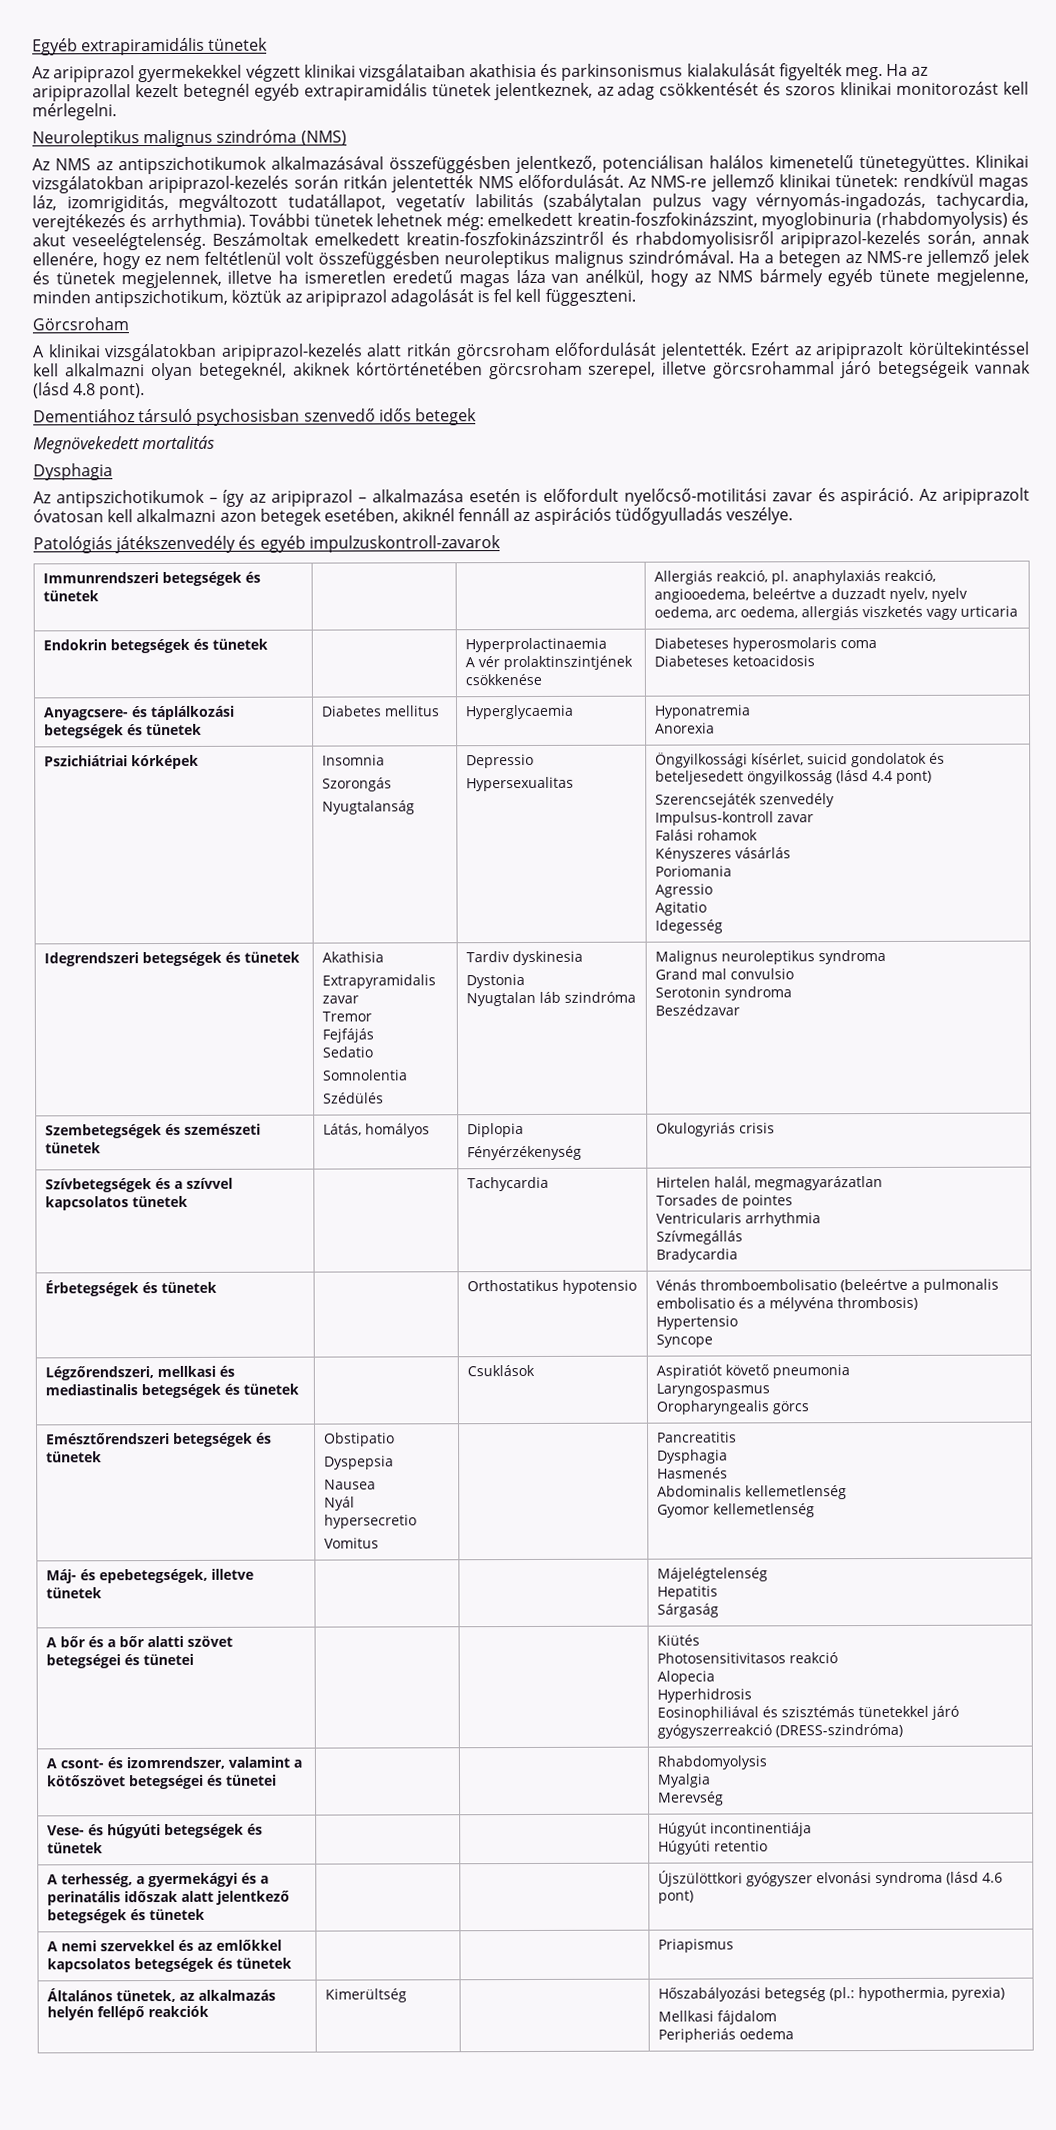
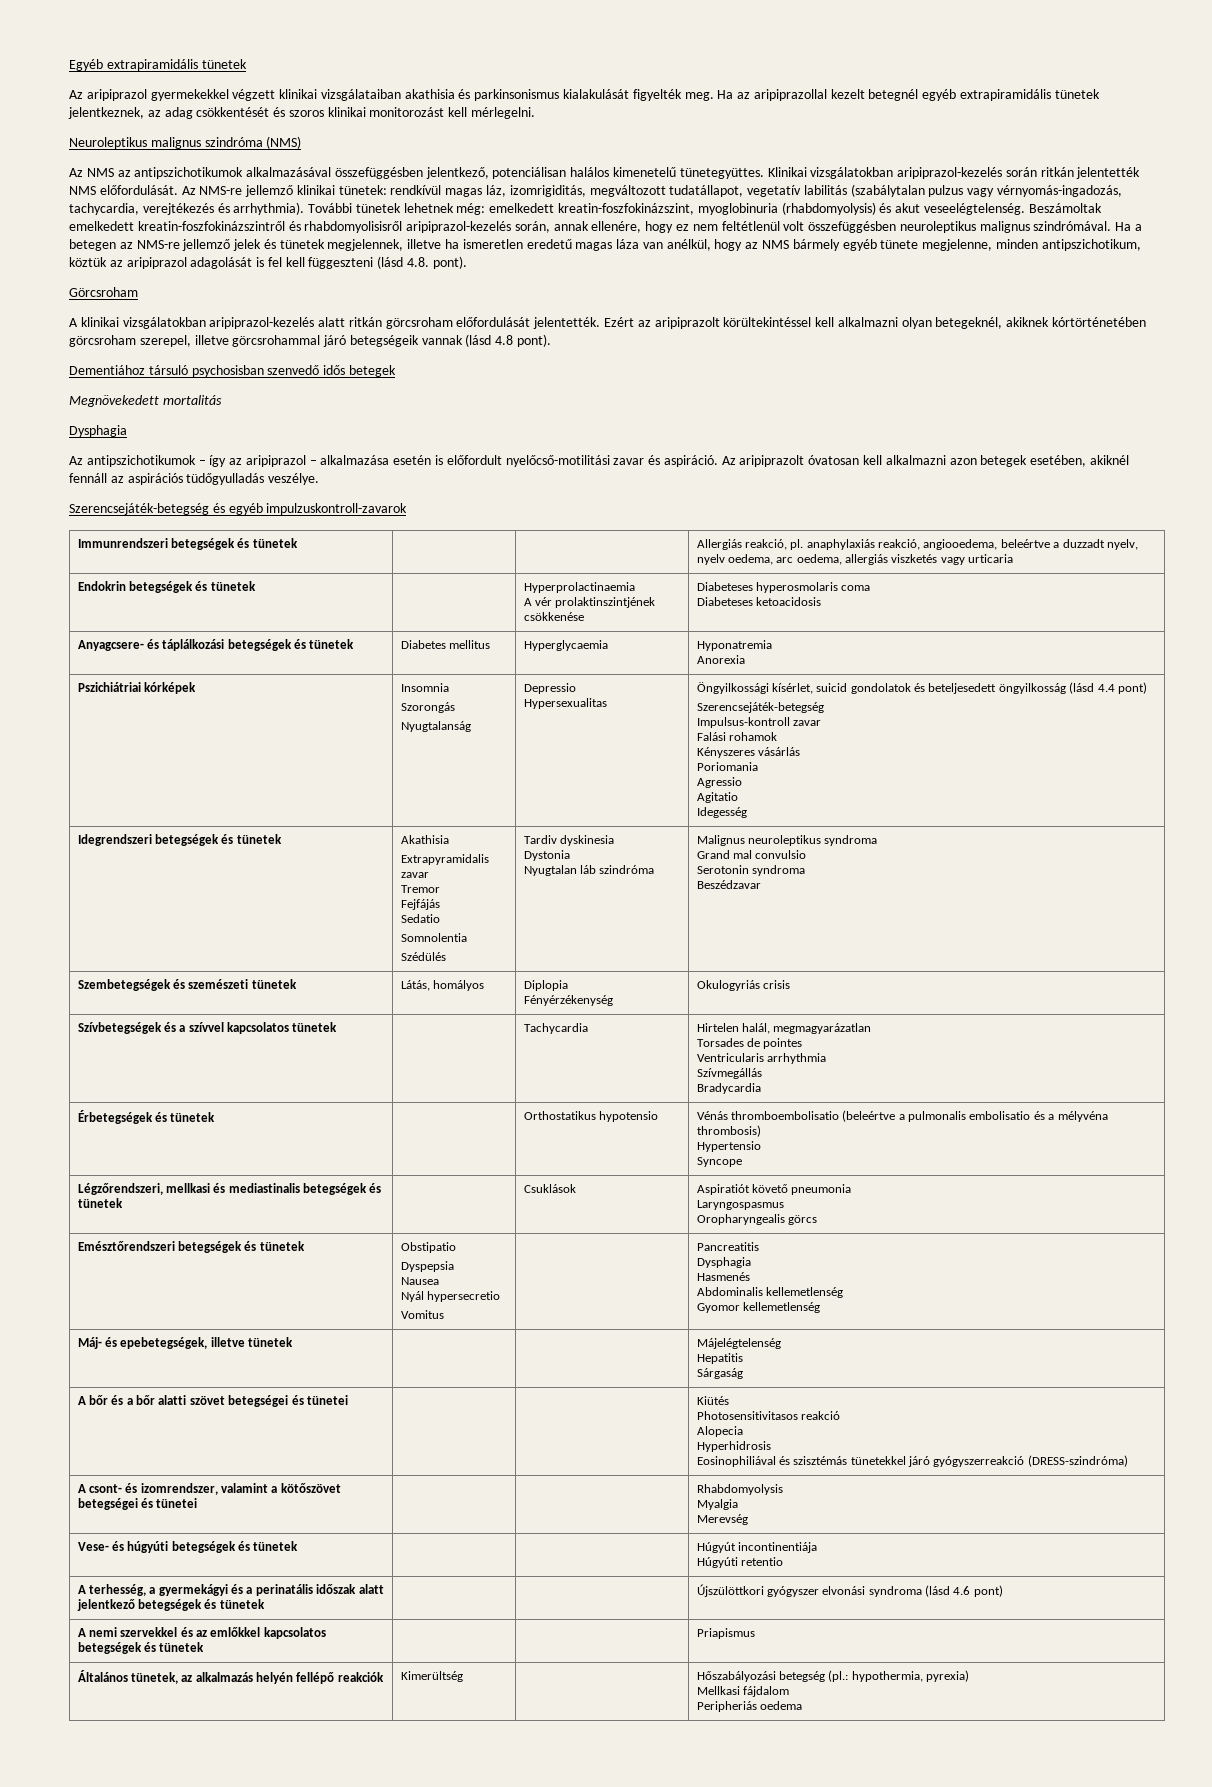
[544,288,636,306] függeszteni. -> [308,256,467,269] függeszteni (lásd 4.8. pont).
[33,535,237,554] Patológiás játékszenvedély -> [69,503,209,515] Szerencsejáték-betegség
[654,793,835,808] Szerencsejáték szenvedély -> [696,702,824,713] Szerencsejáték-betegség

